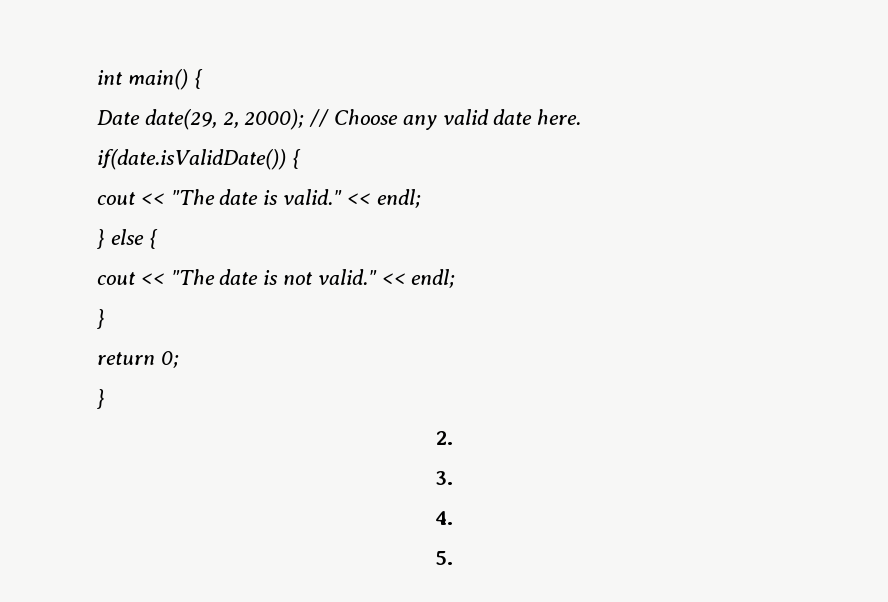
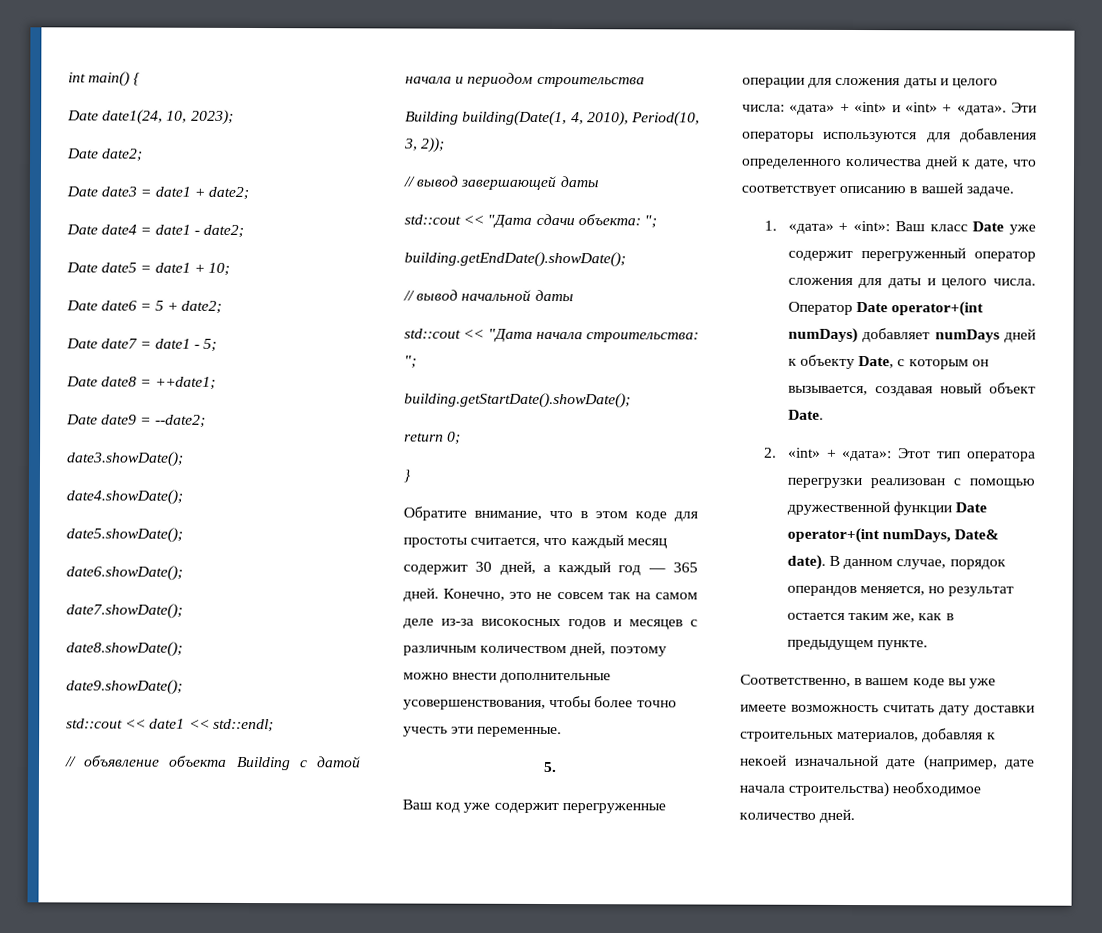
[144,109,582,130] [97,149,301,170] [97,189,421,208] [97,229,158,249] [97,269,456,288] [97,309,105,329] [97,351,179,368] [97,389,105,409] [435,431,453,445] [435,471,453,485] [435,511,453,525] [435,551,453,565] date(29, 2, 2000); // Choose any valid date here. // if(date.isValidDate()) { // cout << "The date is valid." << endl; // } else { // cout << "The date is not valid." << endl; // } // return 0; // } // 2. // 3. // 4. // 5. -> [102,109,234,125] [67,148,144,162] [66,186,249,200] [66,224,244,238] [66,262,230,276] [66,300,222,314] [66,338,217,352] [66,376,216,390] [66,414,206,428] [66,451,184,467] [66,489,183,505] [66,527,183,543] [66,565,183,581] [66,603,183,619] [66,641,183,657] [66,679,183,695] [66,718,274,733] [65,755,361,771] [405,72,645,88] [405,110,700,127] [404,137,446,153] [403,175,599,191] [404,213,657,229] [404,251,626,268] [403,289,574,302] [404,328,699,343] [404,355,417,369] [404,392,631,409] [404,431,462,445] [403,469,411,483] [403,506,698,522] [403,534,667,549] [403,560,698,576] [403,587,698,602] [403,618,698,630] [403,642,667,657] [403,672,612,684] [403,695,677,710] [403,726,563,738] [543,761,557,773] [402,799,666,814] [742,77,998,89] [742,102,1037,116] [742,128,1037,143] [741,155,1037,170] [741,182,1014,197] [764,220,1036,235] [787,247,1036,262] [787,277,1036,289] [787,301,985,317] [787,327,1036,344] [787,354,989,370] [787,382,1036,397] [787,409,824,420] [764,447,1036,462] [786,477,1035,489] [786,500,988,516] [786,527,1000,544] [786,554,1006,570] [786,585,1015,597] [786,612,954,623] [786,639,928,651] [740,674,996,689] [740,704,1035,716] [740,728,996,743] [740,754,1035,771] [739,781,982,798] [739,808,856,824] date1(24, 10, 2023); // Date date2; // Date date3 = date1 + date2; // Date date4 = date1 - date2; // Date date5 = date1 + 10; // Date date6 = 5 + date2; // Date date7 = date1 - 5; // Date date8 = ++date1; // Date date9 = --date2; // date3.showDate(); // date4.showDate(); // date5.showDate(); // date6.showDate(); // date7.showDate(); // date8.showDate(); // date9.showDate(); // std::cout << date1 << std::endl; // // объявление объекта Building с датой начала и периодом строительства // Building building(Date(1, 4, 2010), Period(10, 3, 2)); // // вывод завершающей даты // std::cout << "Дата сдачи объекта: "; // building.getEndDate().showDate(); // // вывод начальной даты // std::cout << "Дата начала строительства: "; // building.getStartDate().showDate(); // return 0; // } // Обратите внимание, что в этом коде для простоты считается, что каждый месяц содержит 30 дней, а каждый год — 365 дней. Конечно, это не совсем так на самом деле из-за високосных годов и месяцев с различным количеством дней, поэтому можно внести дополнительные усовершенствования, чтобы более точно учесть эти переменные. // 5. // Ваш код уже содержит перегруженные операции для сложения даты и целого числа: «дата» + «int» и «int» + «дата». Эти операторы используются для добавления определенного количества дней к дате, что соответствует описанию в вашей задаче. // 1. «дата» + «int»: Ваш класс Date уже содержит перегруженный оператор сложения для даты и целого числа. Оператор Date operator+(int numDays) добавляет numDays дней к объекту Date, с которым он вызывается, создавая новый объект Date. // 2. «int» + «дата»: Этот тип оператора перегрузки реализован с помощью дружественной функции Date operator+(int numDays, Date& date). В данном случае, порядок операндов меняется, но результат остается таким же, как в предыдущем пункте. // Соответственно, в вашем коде вы уже имеете возможность считать дату доставки строительных материалов, добавляя к некоей изначальной дате (например, дате начала строительства) необходимое количество дней.

